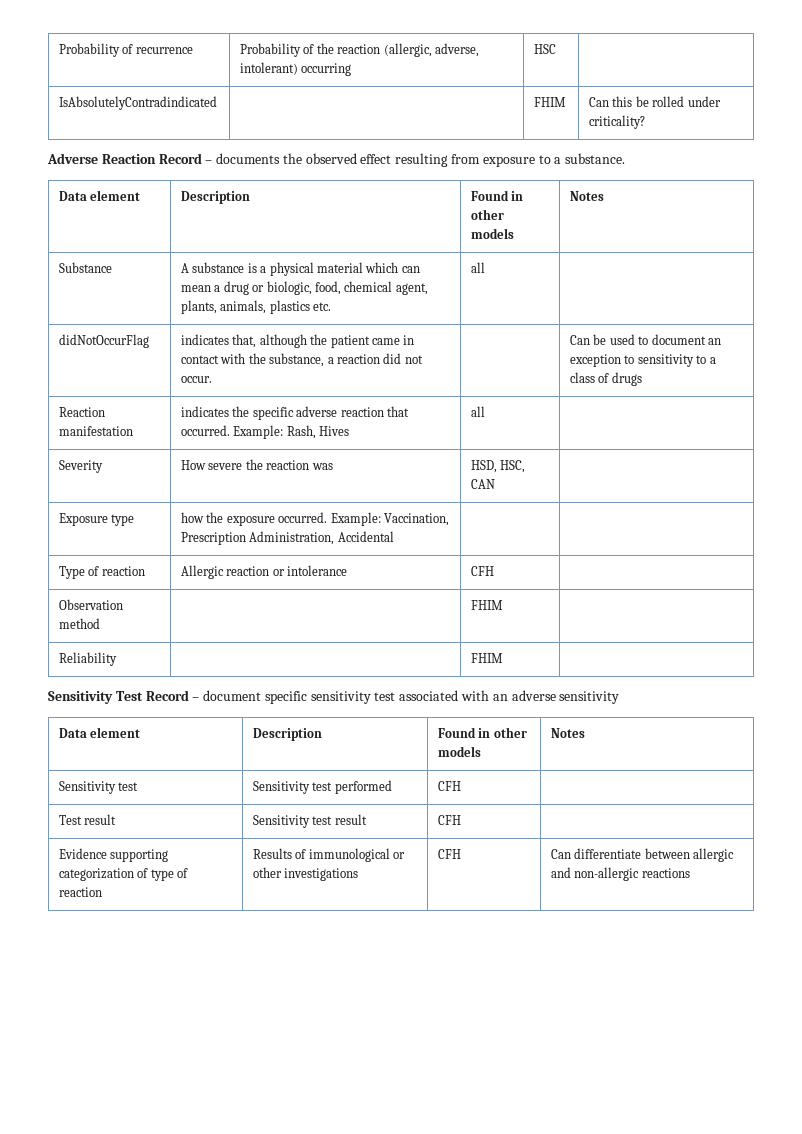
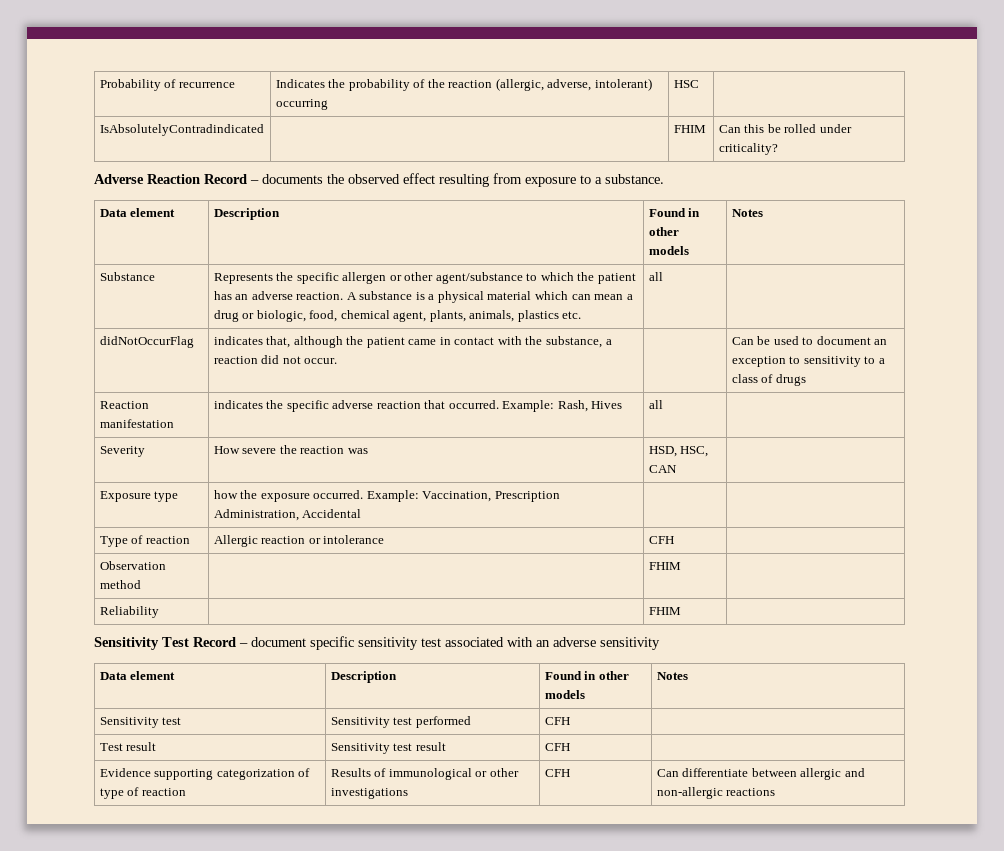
[240,43,302,57] Probability -> [275,79,410,91] Indicates the probability
(113, 267) none -> [213,272,636,284] [213,291,344,300] Represents the specific allergen or other agent/substance to which the patient has an adverse reaction.

